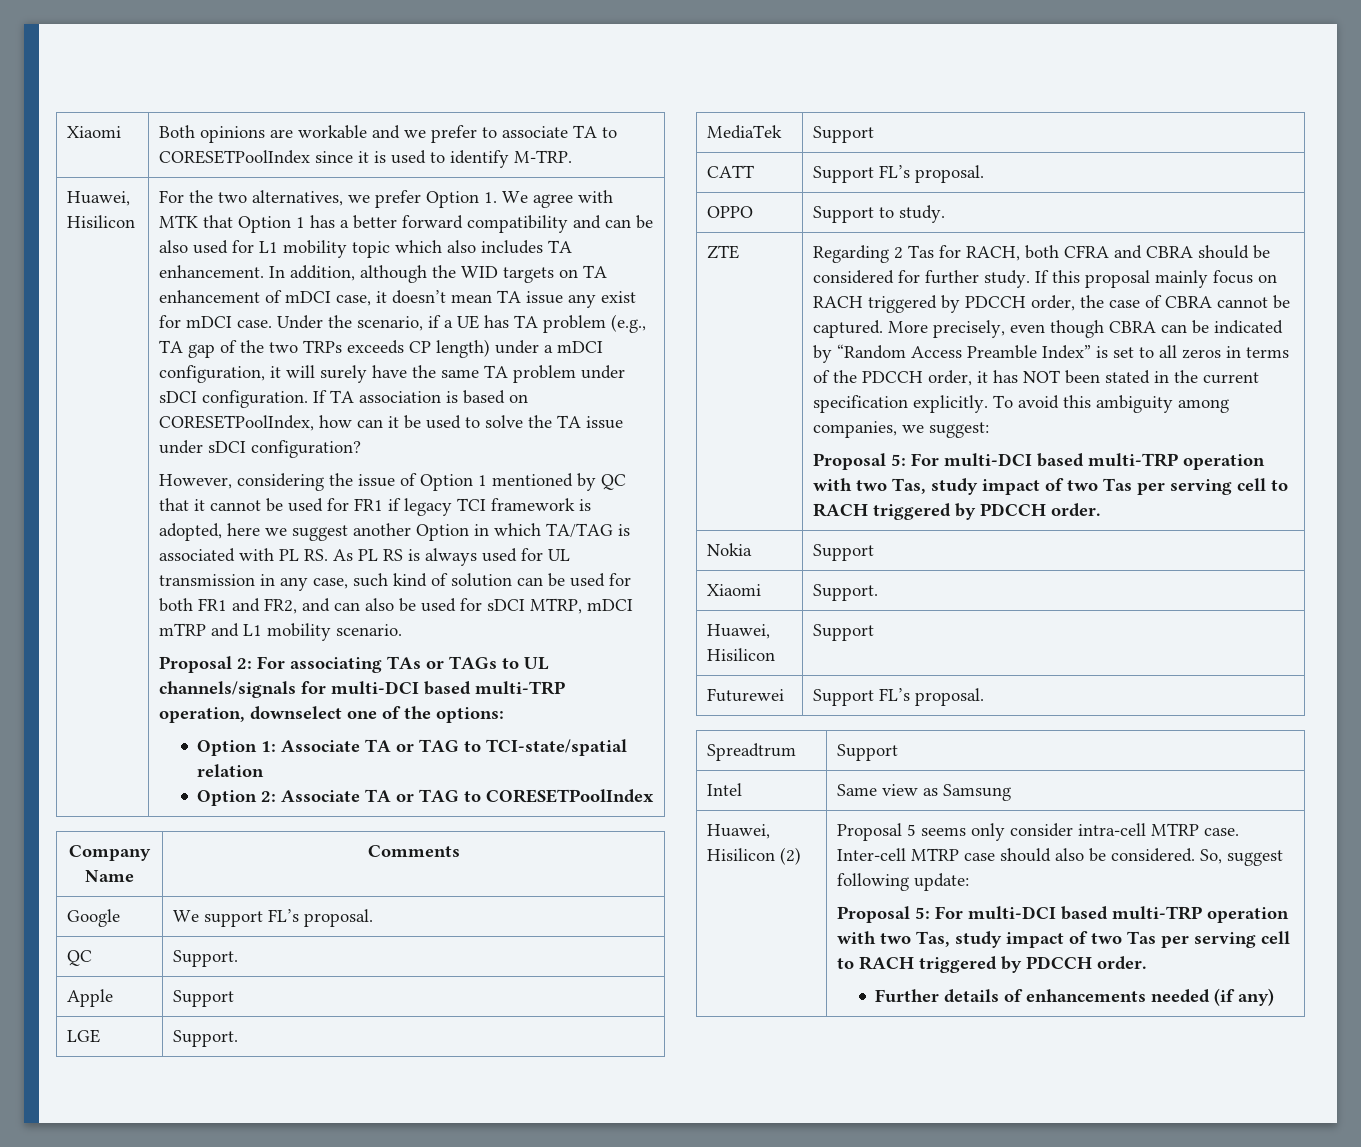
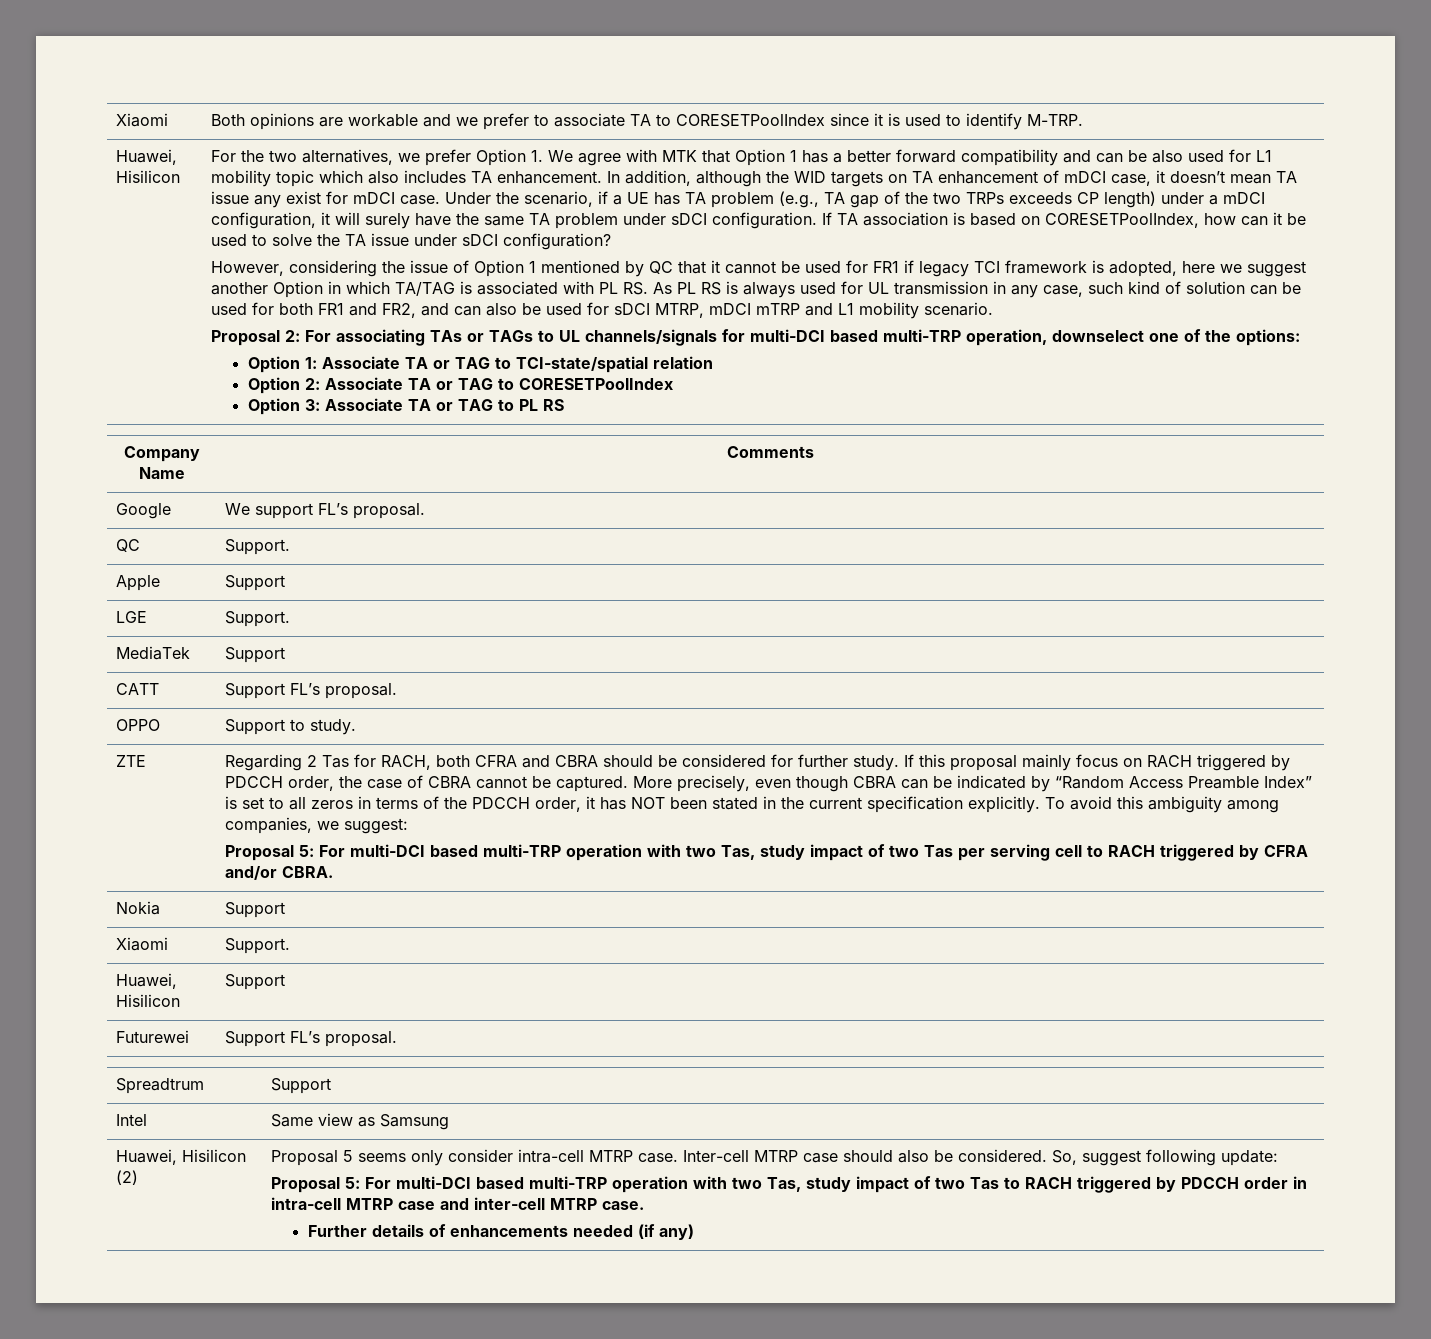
(655, 796) none -> [247,398,564,415] // Option 3: Associate TA or TAG to PL RS
[979,503,1101,517] PDCCH order. -> [1264,845,1309,857] [225,866,334,880] CFRA and/or CBRA.
[1160,931,1290,948] [836,956,1147,973] per serving cell to RACH triggered by PDCCH order. -> [1004,1176,1308,1193] [271,1197,645,1210] to RACH triggered by PDCCH order in intra-cell MTRP case and inter-cell MTRP case.

